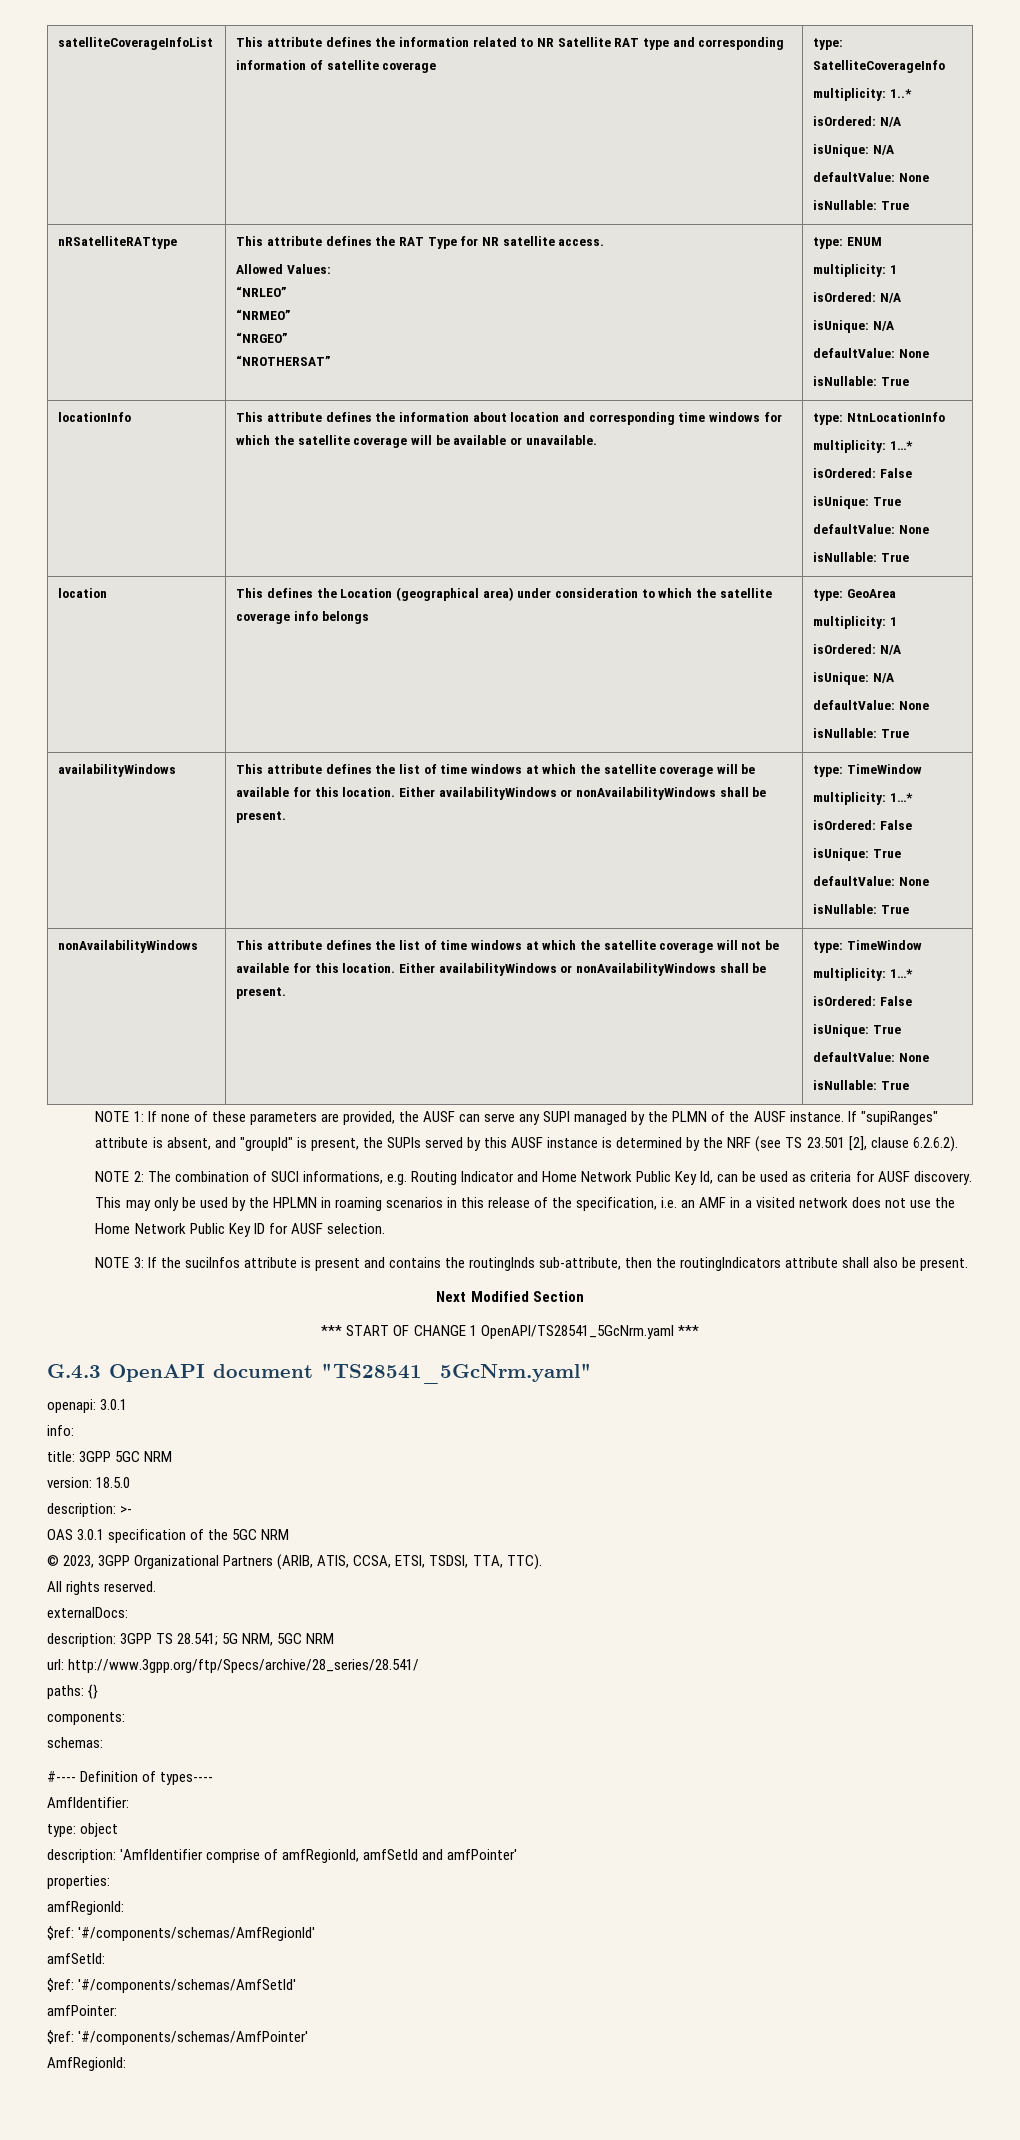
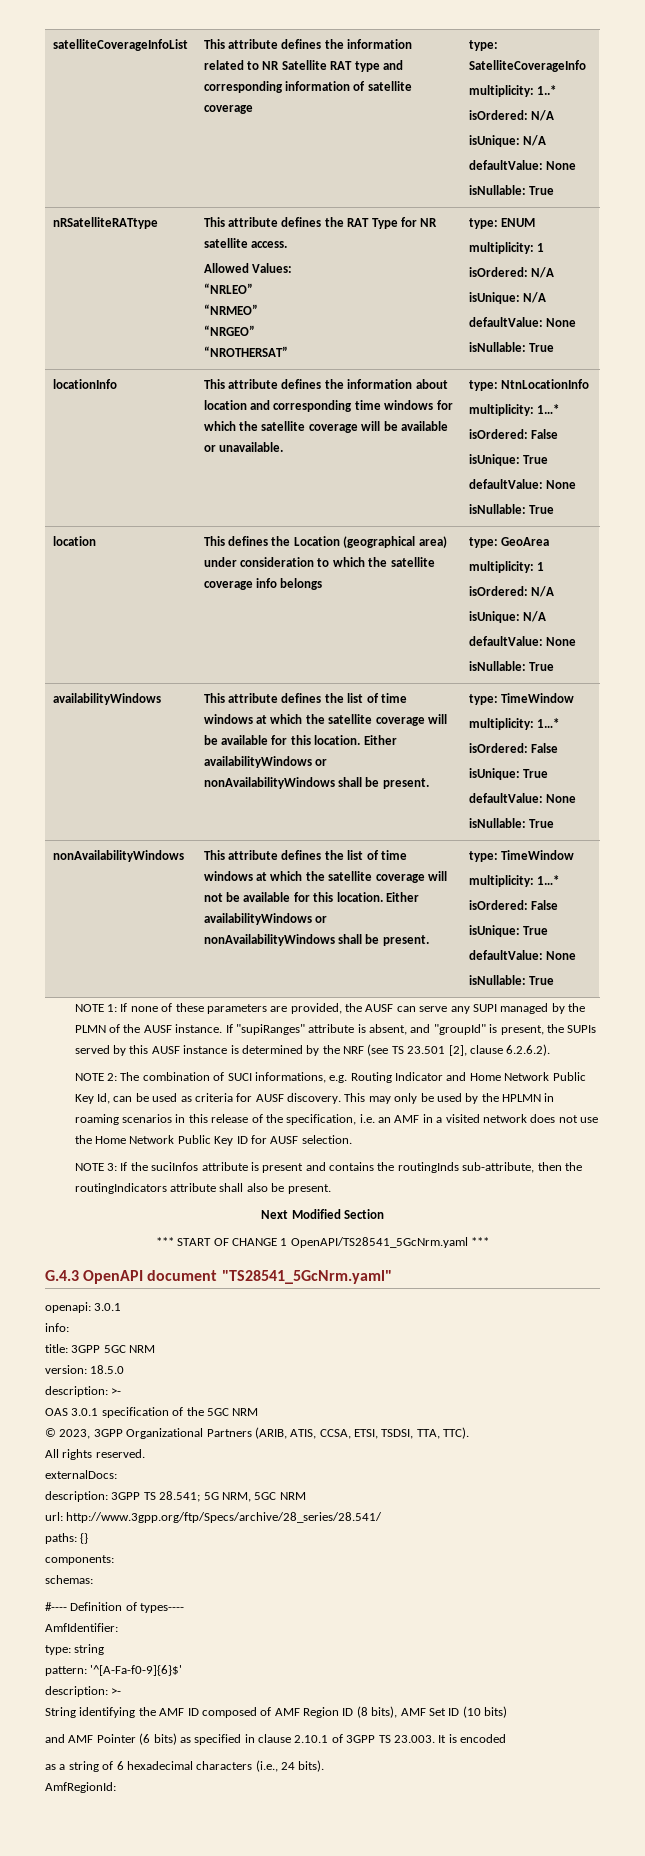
[80,1823,119,1837] [47,1849,518,1863] [47,1875,110,1889] [47,1901,124,1915] [47,1926,316,1941] [47,1953,105,1964] [47,1978,297,1993] [47,2005,117,2016] [47,2030,309,2045] object // description: 'AmfIdentifier comprise of amfRegionId, amfSetId and amfPointer' // properties: // amfRegionId: // $ref: '#/components/schemas/AmfRegionId' // amfSetId: // $ref: '#/components/schemas/AmfSetId' // amfPointer: // $ref: '#/components/schemas/AmfPointer' -> [74,1644,105,1655] [45,1665,183,1676] [45,1686,122,1697] [45,1706,507,1718] [45,1733,506,1745] [45,1760,325,1772] string // pattern: '^[A-Fa-f0-9]{6}$' // description: >- // String identifying the AMF ID composed of AMF Region ID (8 bits), AMF Set ID (10 bits) // and AMF Pointer (6 bits) as specified in clause 2.10.1 of 3GPP TS 23.003. It is encoded // as a string of 6 hexadecimal characters (i.e., 24 bits).

